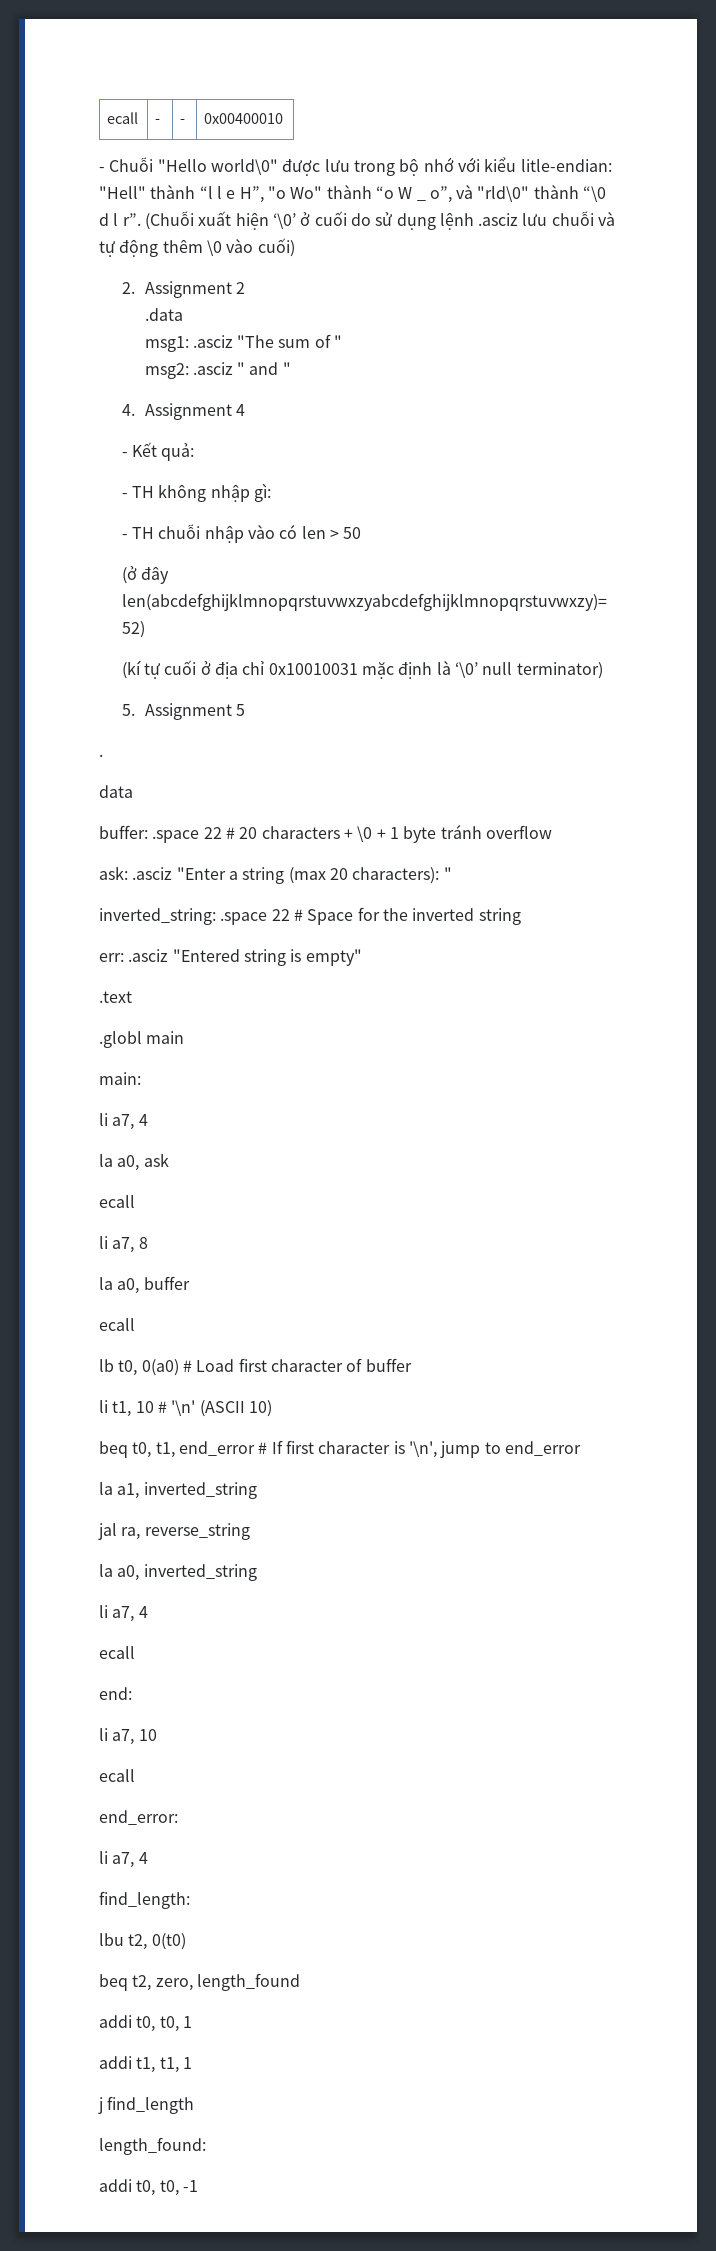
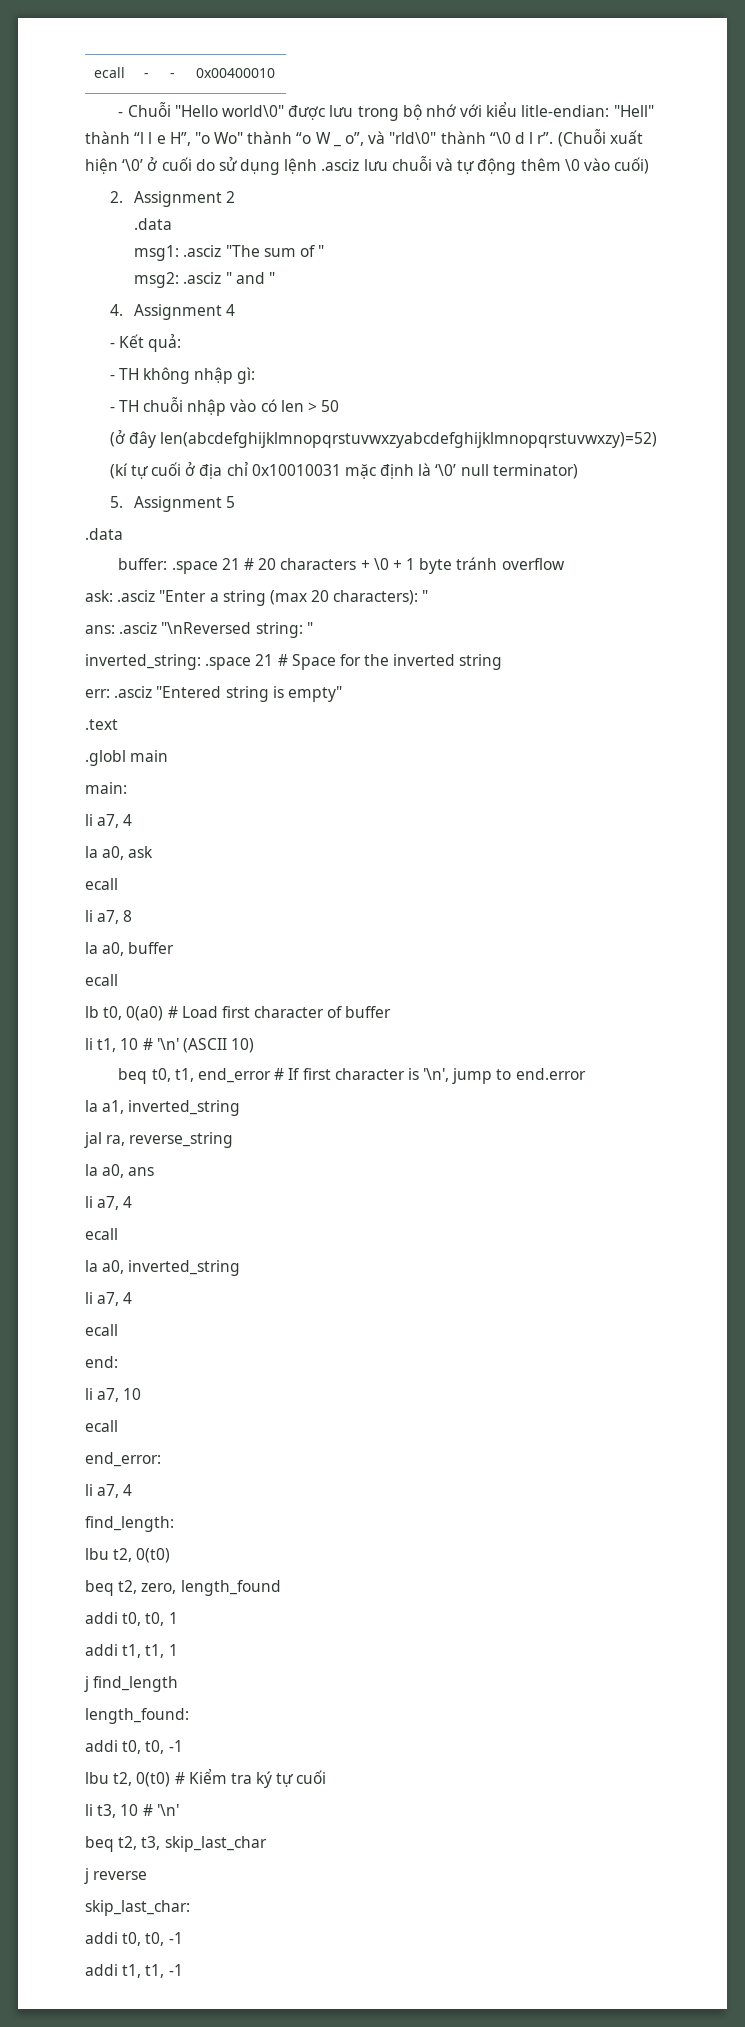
[99,754,103,757] [99,785,133,798] . // data -> [85,528,123,540] .data
[203,827,222,839] 22 -> [221,558,240,570] 21
(452, 873) none -> [85,622,313,638] // ans: .asciz "\nReversed string: "
[271,909,290,921] 22 -> [255,654,274,666] 21
[504,1441,581,1456] end_error -> [515,1068,586,1080] end.error
(250, 1531) none -> [85,1164,155,1178] [85,1196,133,1210] [85,1228,118,1240] // la a0, ans // li a7, 4 // ecall
(198, 2186) none -> [85,1769,327,1788] [85,1804,179,1818] [85,1836,267,1852] [84,1868,148,1884] [85,1900,190,1916] [85,1932,183,1946] [85,1964,183,1978] // lbu t2, 0(t0) # Kiểm tra ký tự cuối // li t3, 10 # '\n' // beq t2, t3, skip_last_char // j reverse // skip_last_char: // addi t0, t0, -1 // addi t1, t1, -1

